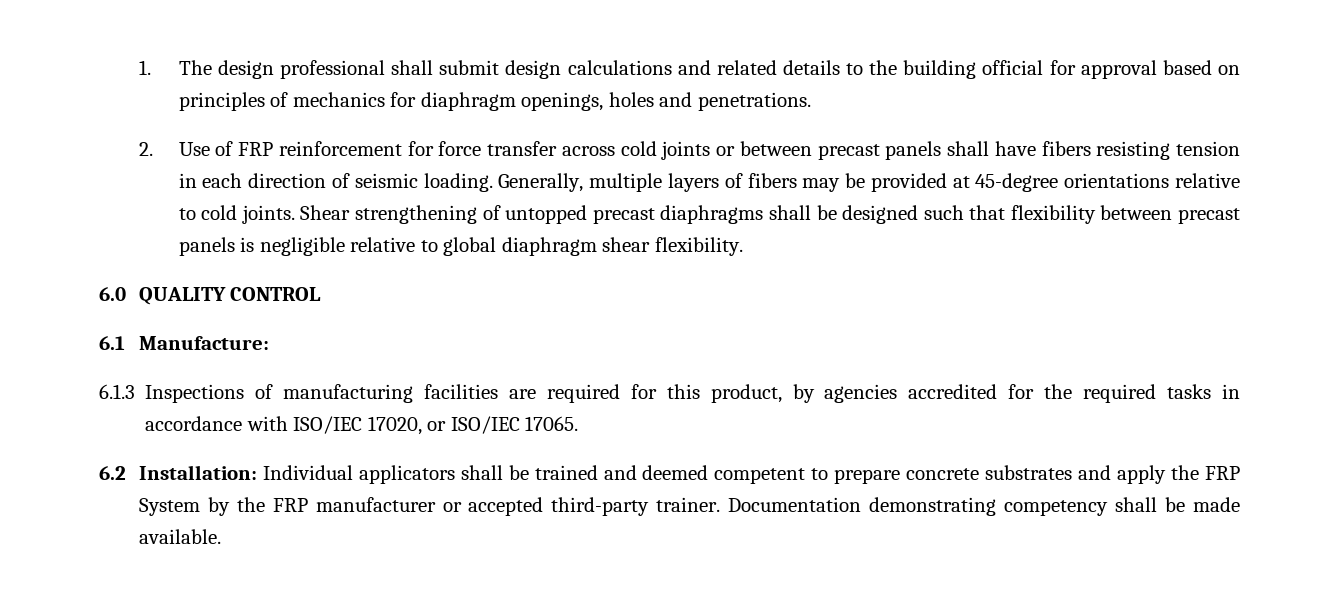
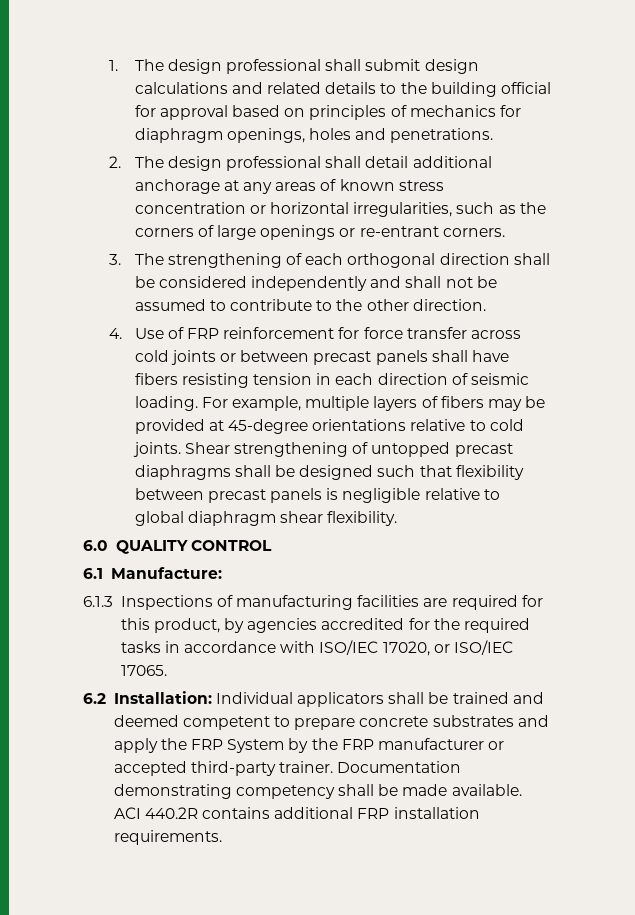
(153, 149) none -> [134,156,492,171] [134,179,444,194] [134,202,546,217] [134,225,505,240] [108,253,550,268] [134,276,497,291] [134,299,486,311] [108,328,122,339] The design professional shall detail additional anchorage at any areas of known stress concentration or horizontal irregularities, such as the corners of large openings or re-entrant corners. // 3. The strengthening of each orthogonal direction shall be considered independently and shall not be assumed to contribute to the other direction. // 4.
[498,173,584,192] Generally, -> [201,396,301,411] For example,
(221, 536) none -> [113,807,480,819] [113,830,222,845] ACI 440.2R contains additional FRP installation requirements.

